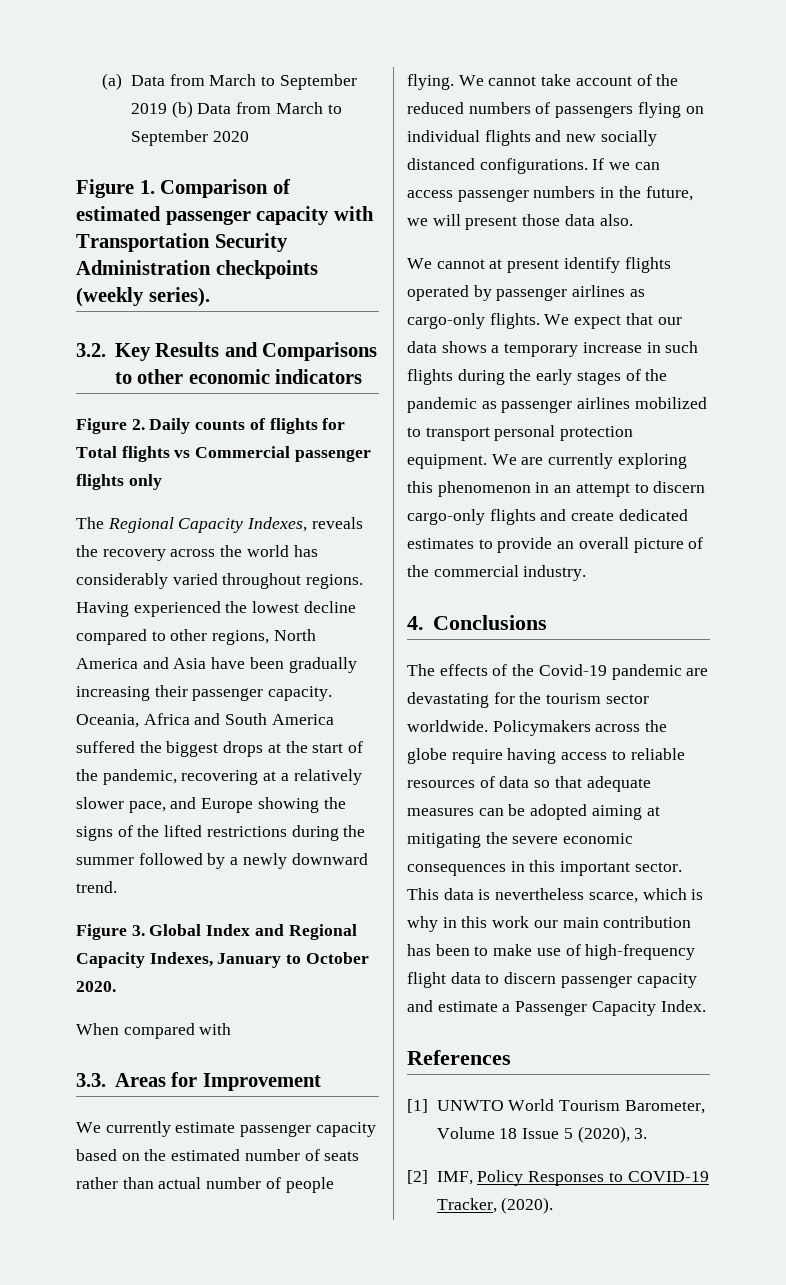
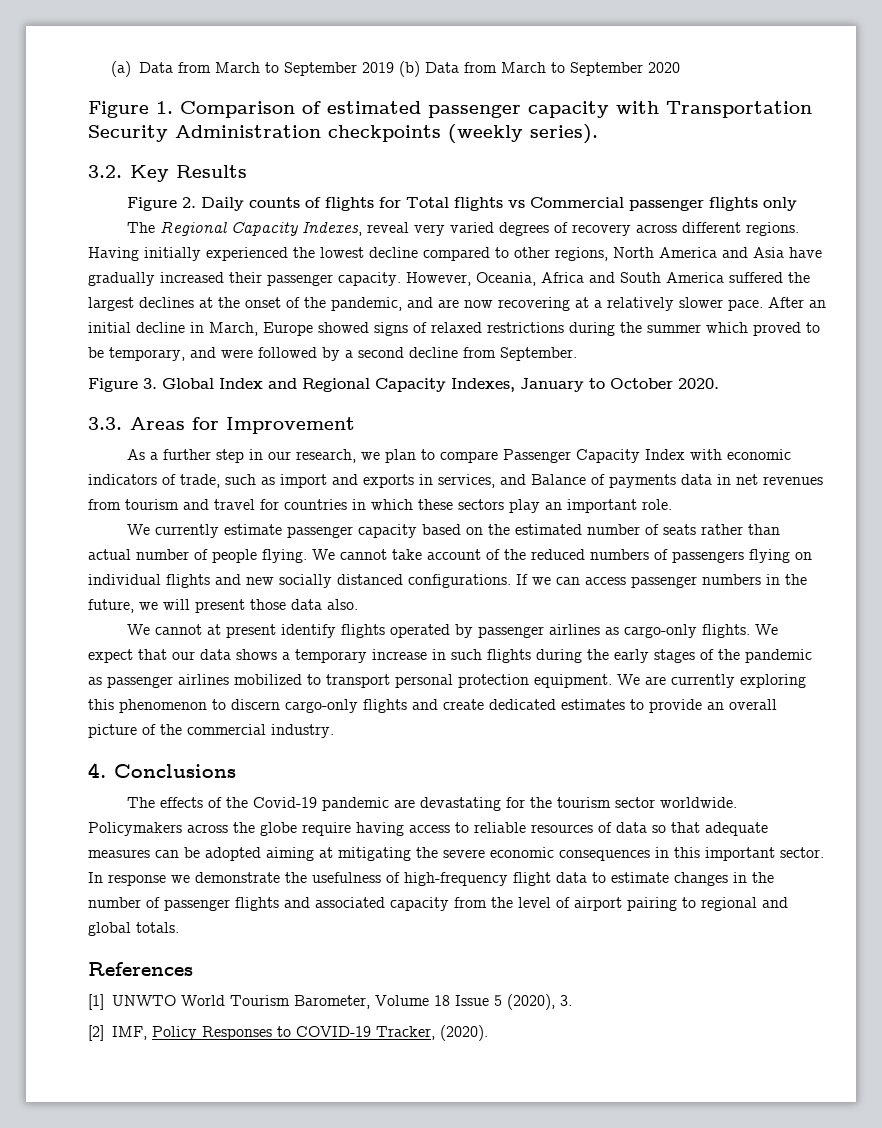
[224,342,378,361] [114,369,363,384] and Comparisons to other economic indicators -> (247, 171) none
[311,517,363,529] [76,545,318,561] [76,573,302,589] reveals the recovery across the world has considerably varied throughout -> [367,222,742,236] reveal very varied degrees of recovery across different
(129, 609) none -> [144,247,201,261] initially
[249,657,357,673] [76,686,150,701] been gradually increasing -> [88,272,224,286] gradually increased
(333, 693) none -> [406,272,471,286] However,
[166,741,264,757] biggest drops -> [88,297,194,311] largest declines
[312,743,344,753] start -> [245,297,281,308] onset
(177, 777) none -> [407,297,493,308] and are now
[128,797,346,813] [76,825,366,841] [76,853,368,869] [76,881,117,893] pace, and Europe showing the signs of the lifted restrictions during the summer followed by a newly downward trend. -> [728,297,826,311] [88,322,820,336] [88,347,577,361] pace. After an initial decline in March, Europe showed signs of relaxed restrictions during the summer which proved to be temporary, and were followed by a second decline from September.
[76,1023,232,1039] // When compared with -> (719, 383) none
(321, 1082) none -> [127,449,792,463] [88,474,823,488] [88,499,672,513] // As a further step in our research, we plan to compare Passenger Capacity Index with economic indicators of trade, such as import and exports in services, and Balance of payments data in net revenues from tourism and travel for countries in which these sectors play an important role.
[535,482,630,497] in an attempt -> (207, 706) none
[407,888,704,903] [407,916,692,932] [407,944,561,956] This data is nevertheless scarce, which is why in this work our main contribution has been to make use -> [88,872,381,886] In response we demonstrate the usefulness
[504,972,697,988] [407,1000,706,1016] discern passenger capacity and estimate a Passenger Capacity Index. -> [611,872,774,886] [88,897,788,911] [88,922,179,936] estimate changes in the number of passenger flights and associated capacity from the level of airport pairing to regional and global totals.

